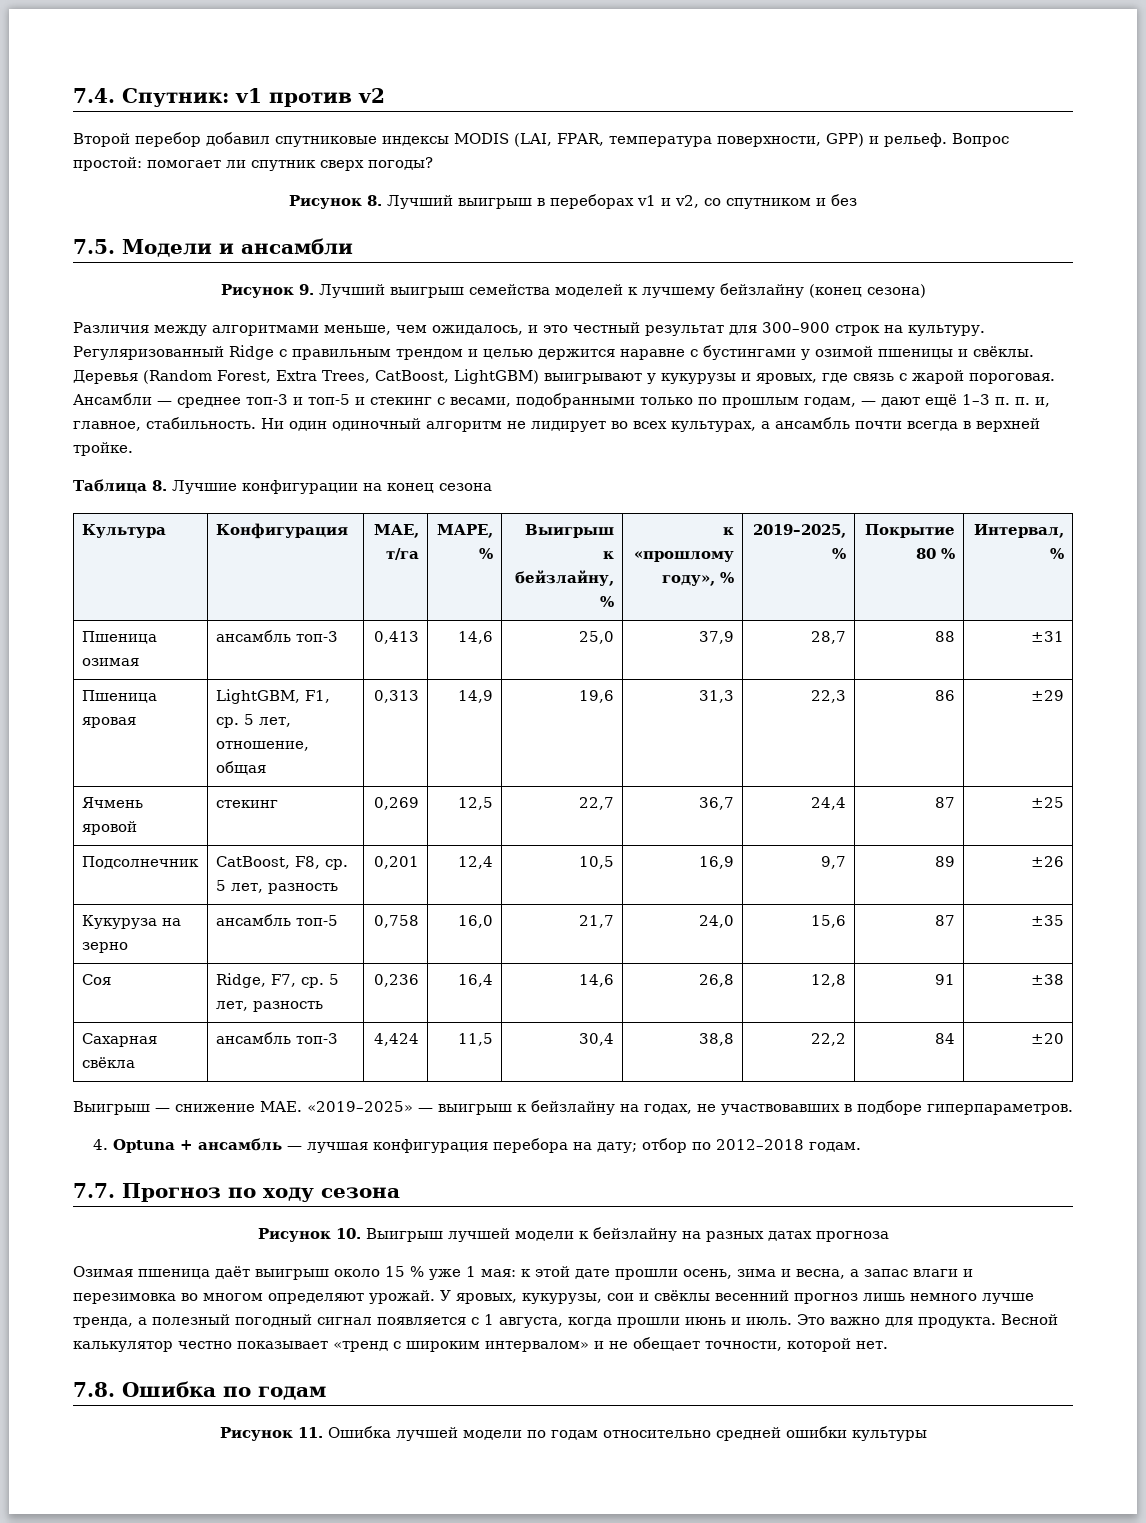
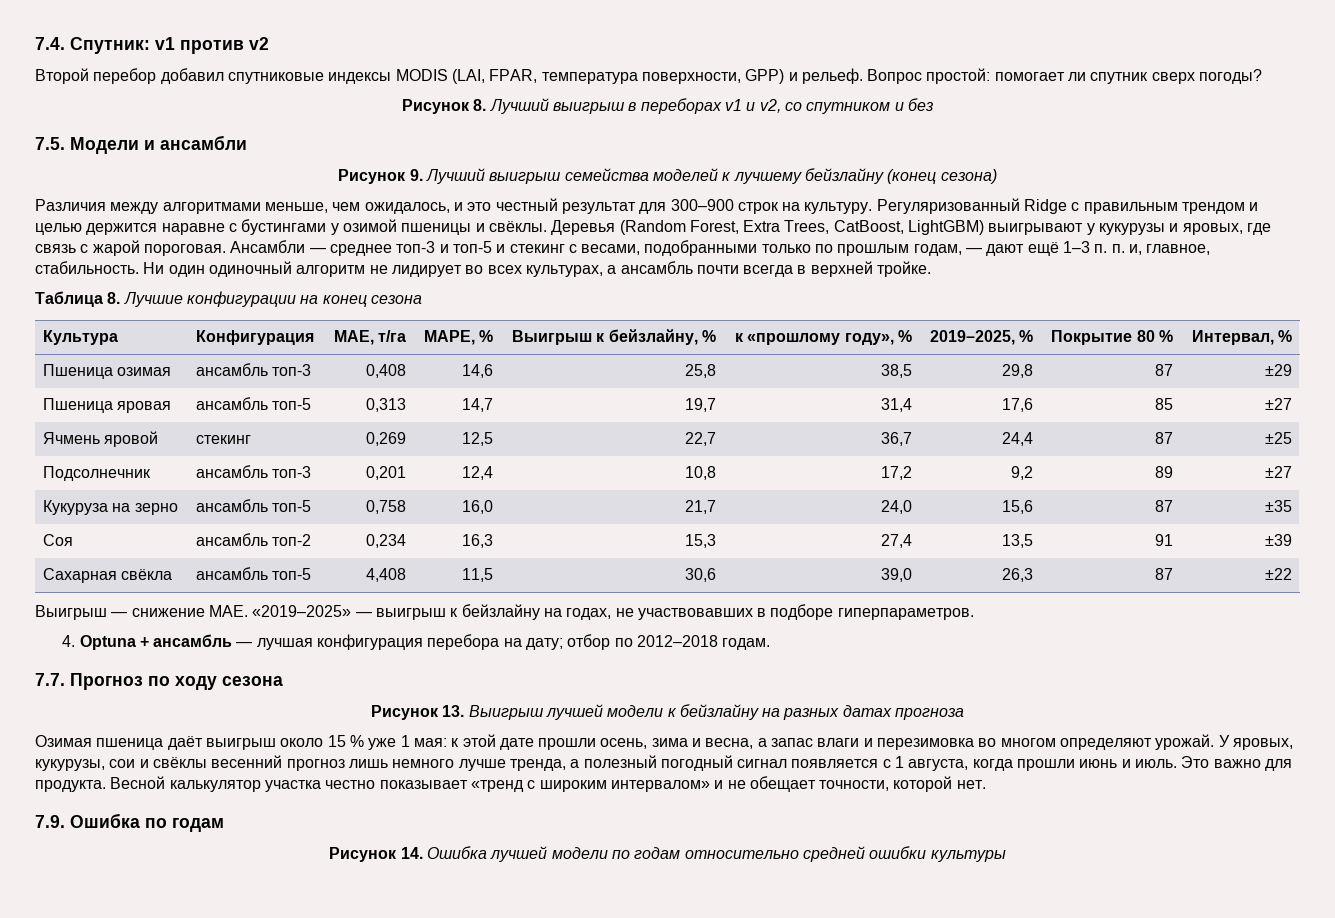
[374,631,420,644] [458,631,494,644] [579,631,615,644] [699,631,735,644] [811,631,847,644] [935,631,956,642] [1031,631,1065,642] [81,690,157,703] [81,717,136,728] [215,689,330,704] [215,714,291,728] [215,741,309,751] [215,761,266,775] [374,690,420,703] [458,690,494,703] [579,690,615,703] [699,690,735,703] [811,690,847,703] [935,690,956,701] [1031,690,1065,701] 0,413 | 14,6 | 25,0 | 37,9 | 28,7 | 88 | ±31 // Пшеница яровая | LightGBM, F1, ср. 5 лет, отношение, общая | 0,313 | 14,9 | 19,6 | 31,3 | 22,3 | 86 | ±29 -> [366,364,407,378] [462,364,494,378] [685,364,717,378] [881,364,913,378] [1002,364,1034,378] [1155,364,1174,376] [1265,364,1293,376] [42,398,172,413] [195,397,312,410] [366,398,407,412] [462,398,494,412] [685,398,717,412] [881,398,913,412] [1002,398,1034,412] [1155,398,1174,410] [1265,398,1293,410] 0,408 | 14,6 | 25,8 | 38,5 | 29,8 | 87 | ±29 // Пшеница яровая | ансамбль топ-5 | 0,313 | 14,7 | 19,7 | 31,4 | 17,6 | 85 | ±27
[215,856,348,870] [215,880,338,894] CatBoost, F8, ср. 5 лет, разность -> [195,465,312,478] ансамбль топ-3
[579,856,615,869] [699,856,735,869] [821,856,847,869] 10,5 | 16,9 | 9,7 -> [685,466,717,480] [881,466,913,480] [1011,466,1034,480] 10,8 | 17,2 | 9,2
[1031,856,1065,867] ±26 -> [1265,466,1293,478] ±27
[215,973,339,988] [215,1001,323,1012] [374,974,420,987] [458,974,494,987] [579,974,615,987] [699,974,735,987] [811,974,847,987] Ridge, F7, ср. 5 лет, разность | 0,236 | 16,4 | 14,6 | 26,8 | 12,8 -> [195,533,312,546] [366,534,407,548] [462,534,494,548] [685,534,717,548] [881,534,913,548] [1002,534,1034,548] ансамбль топ-2 | 0,234 | 16,3 | 15,3 | 27,4 | 13,5
[1031,974,1065,985] ±38 -> [1265,534,1293,546] ±39
[295,1033,338,1044] [374,1033,420,1046] топ-3 | 4,424 -> [272,568,312,580] [366,568,407,582] топ-5 | 4,408
[579,1033,615,1046] [699,1033,735,1046] [811,1033,847,1046] [935,1033,956,1044] [1031,1033,1065,1044] 30,4 | 38,8 | 22,2 | 84 | ±20 -> [685,568,717,582] [881,568,913,582] [1002,568,1034,582] [1155,568,1174,580] [1265,568,1293,580] 30,6 | 39,0 | 26,3 | 87 | ±22
[335,1228,361,1239] 10. -> [442,705,465,717] 13.
(173, 1346) none -> [264,780,321,792] участка
[73,1382,115,1397] 7.8. -> [35,815,65,828] 7.9.
[297,1427,323,1438] 11. -> [400,847,423,859] 14.

